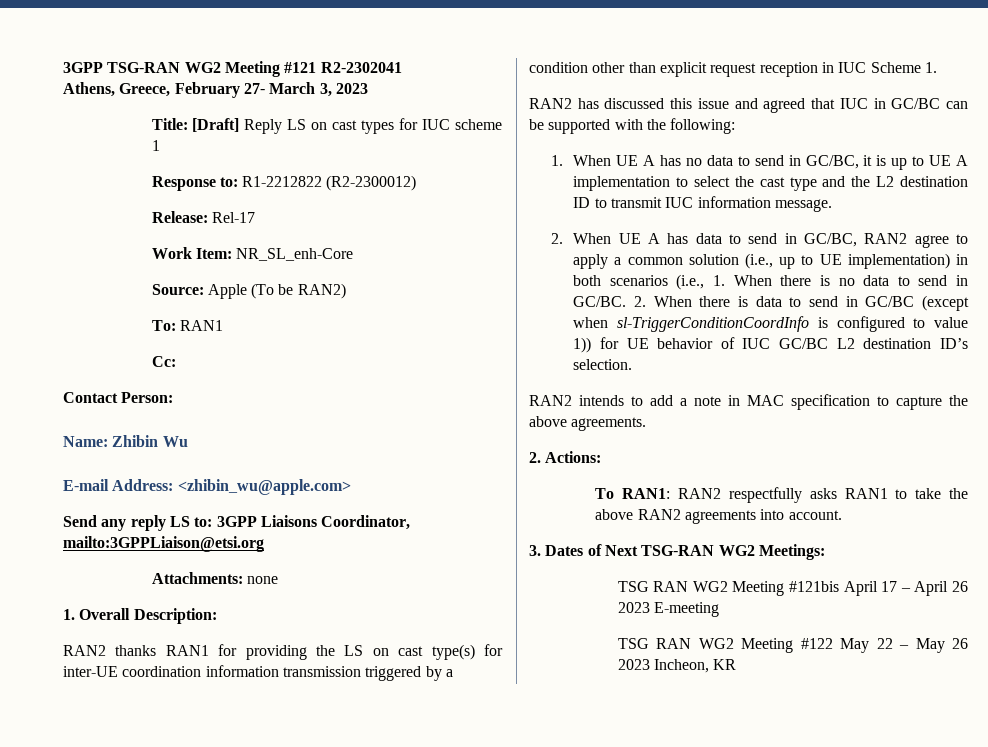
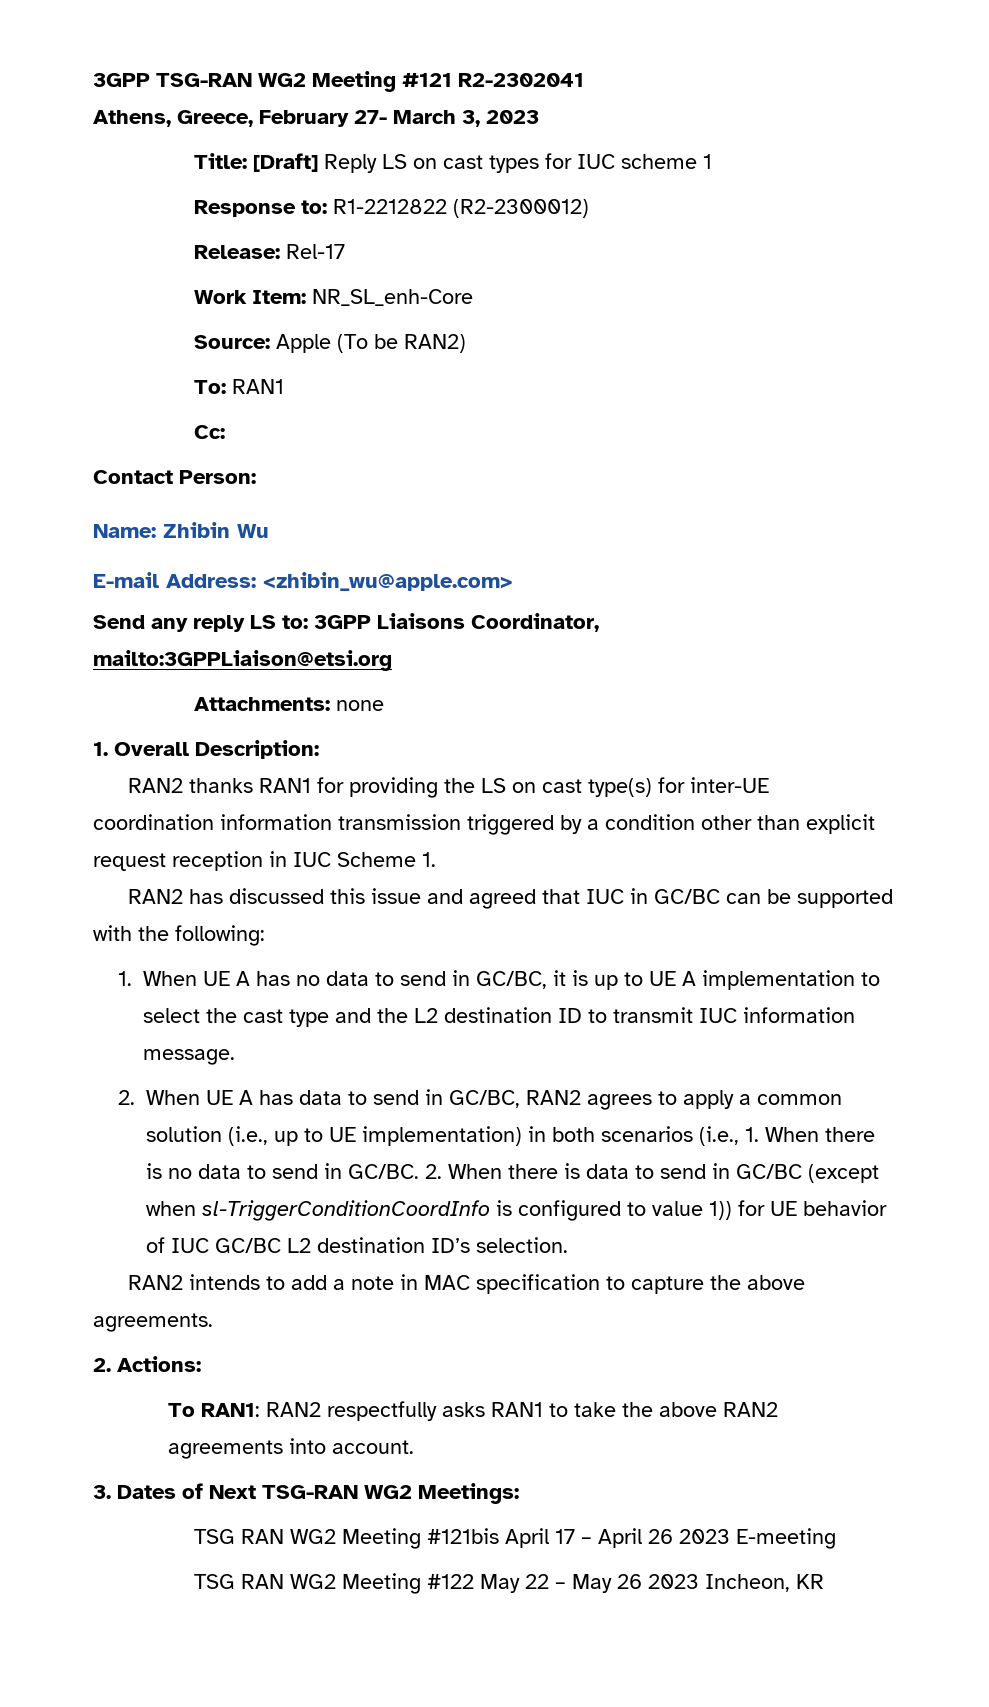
[914,235,949,248] agree -> [587,1094,653,1110] agrees

